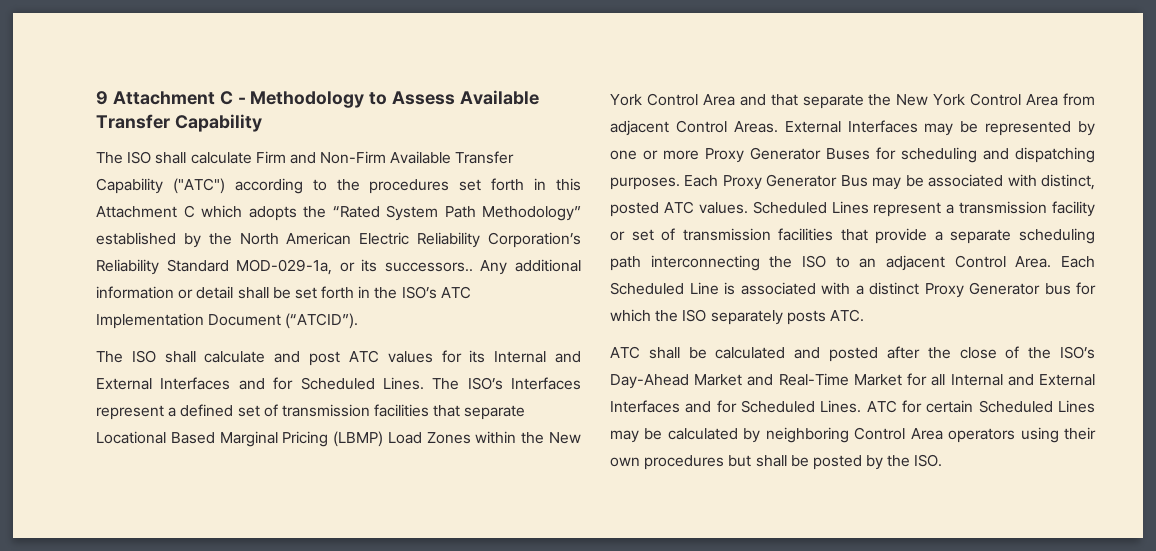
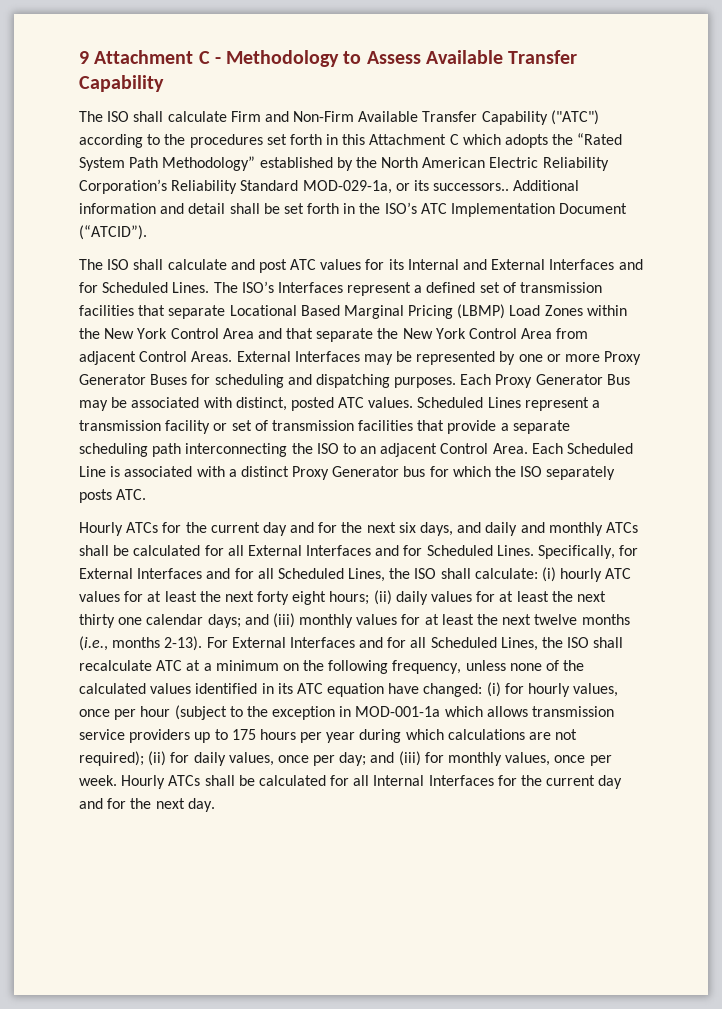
[480,259,581,275] [96,286,194,299] Any additional information or -> [513,180,580,191] [79,203,185,214] Additional information and
[610,346,1095,362] [610,373,1095,389] [610,400,1095,413] [610,427,1096,443] [610,454,943,470] ATC shall be calculated and posted after the close of the ISO’s Day-Ahead Market and Real-Time Market for all Internal and External Interfaces and for Scheduled Lines. ATC for certain Scheduled Lines may be calculated by neighboring Control Area operators using their own procedures but shall be posted by the ISO. -> [79,522,638,536] [79,545,639,559] [79,567,632,582] [79,590,606,605] [79,613,630,628] [79,636,624,651] [79,660,585,674] [79,682,619,697] [79,705,615,720] [79,729,578,743] [79,751,612,766] [79,775,623,789] [79,798,215,812] Hourly ATCs for the current day and for the next six days, and daily and monthly ATCs shall be calculated for all External Interfaces and for Scheduled Lines. Specifically, for External Interfaces and for all Scheduled Lines, the ISO shall calculate: (i) hourly ATC values for at least the next forty eight hours; (ii) daily values for at least the next thirty one calendar days; and (iii) monthly values for at least the next twelve months (i.e., months 2-13). For External Interfaces and for all Scheduled Lines, the ISO shall recalculate ATC at a minimum on the following frequency, unless none of the calculated values identified in its ATC equation have changed: (i) for hourly values, once per hour (subject to the exception in MOD-001-1a which allows transmission service providers up to 175 hours per year during which calculations are not required); (ii) for daily values, once per day; and (iii) for monthly values, once per week. Hourly ATCs shall be calculated for all Internal Interfaces for the current day and for the next day.

